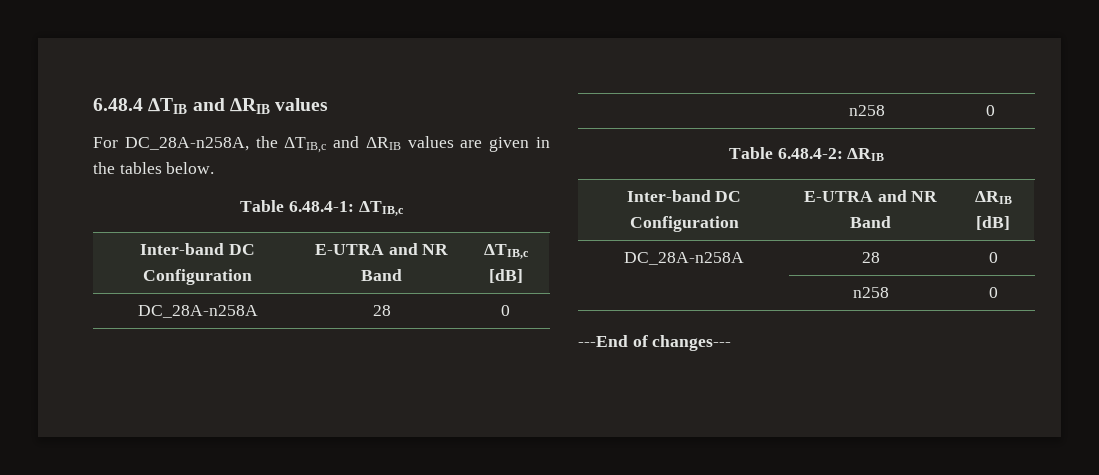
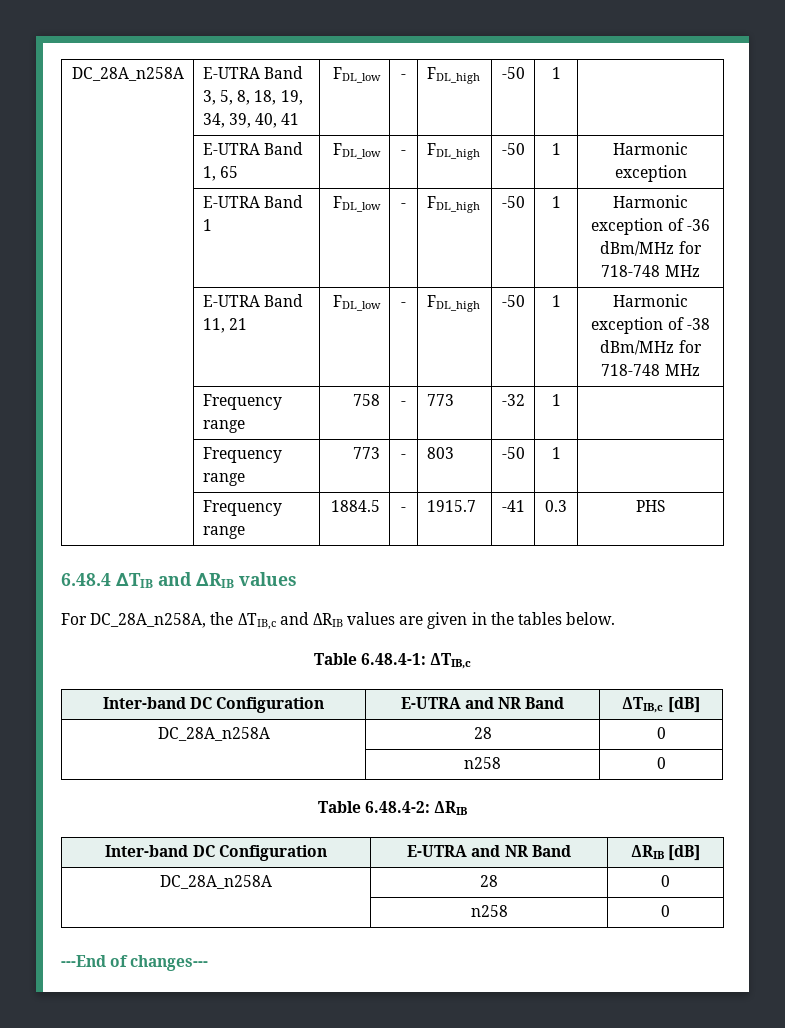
(93, 104) none -> [71,67,184,81] [202,66,304,79] [202,90,303,105] [202,113,300,128] [333,67,382,83] [401,74,406,79] [426,67,480,84] [501,67,525,79] [551,67,561,79] [202,142,304,155] [202,166,239,181] [333,143,382,159] [401,150,406,155] [426,143,480,160] [501,143,525,155] [551,143,561,155] [613,142,688,155] [614,165,687,182] [202,195,304,208] [202,219,212,231] [333,196,382,212] [401,203,406,208] [426,196,480,213] [501,196,525,208] [551,196,561,208] [613,195,688,208] [591,218,710,235] [600,241,702,256] [601,265,700,277] [202,294,304,307] [202,318,248,333] [333,295,382,311] [401,302,406,307] [426,295,480,312] [501,295,525,307] [551,295,561,307] [613,294,688,307] [591,317,710,334] [600,340,702,355] [601,364,700,376] [202,394,282,410] [202,420,245,433] [353,394,381,406] [401,401,406,406] [426,394,454,406] [501,394,525,406] [551,394,561,406] [202,447,282,463] [202,473,245,486] [353,447,381,459] [401,454,406,459] [426,447,454,459] [501,447,525,459] [551,447,561,459] [202,500,282,516] [202,526,245,539] [331,500,381,512] [401,507,406,512] [426,500,476,512] [501,500,525,512] [545,500,567,512] [636,500,665,512] DC_28A_n258A | E-UTRA Band 3, 5, 8, 18, 19, 34, 39, 40, 41 | FDL_low | - | FDL_high | -50 | 1 | // | E-UTRA Band 1, 65 | FDL_low | - | FDL_high | -50 | 1 | Harmonic exception // | E-UTRA Band 1 | FDL_low | - | FDL_high | -50 | 1 | Harmonic exception of -36 dBm/MHz for 718-748 MHz // | E-UTRA Band 11, 21 | FDL_low | - | FDL_high | -50 | 1 | Harmonic exception of -38 dBm/MHz for 718-748 MHz // | Frequency range | 758 | - | 773 | -32 | 1 | // | Frequency range | 773 | - | 803 | -50 | 1 | // | Frequency range | 1884.5 | - | 1915.7 | -41 | 0.3 | PHS //
[124,137,249,151] DC_28A-n258A, -> [90,613,207,628] DC_28A_n258A,
[137,305,258,318] DC_28A-n258A -> [157,727,270,741] DC_28A_n258A
[624,252,744,265] DC_28A-n258A -> [160,875,272,889] DC_28A_n258A

